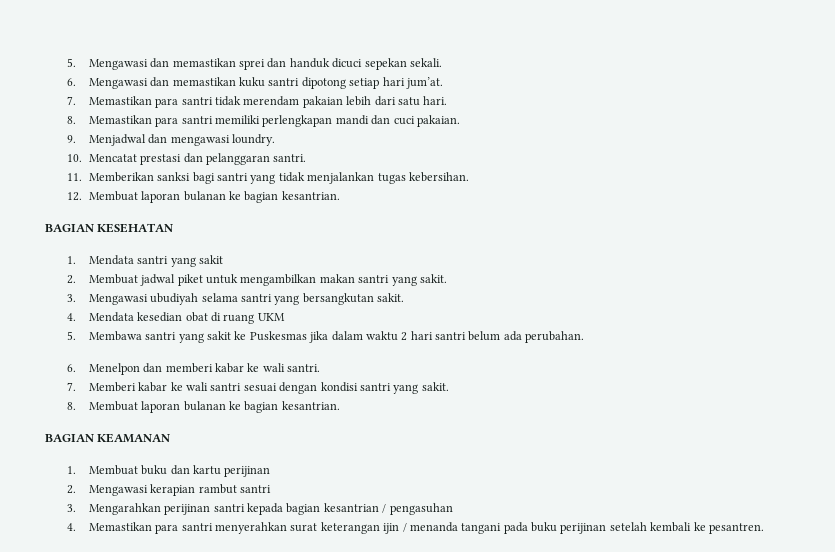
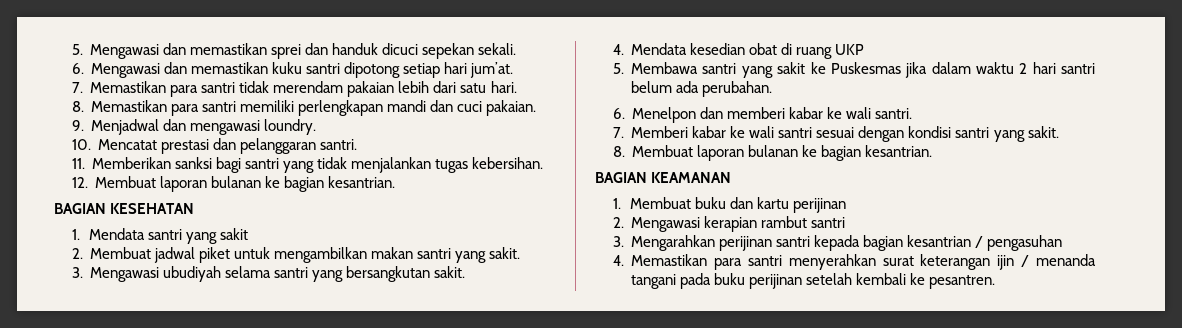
[257,313,285,321] UKM -> [835,44,865,55] UKP

